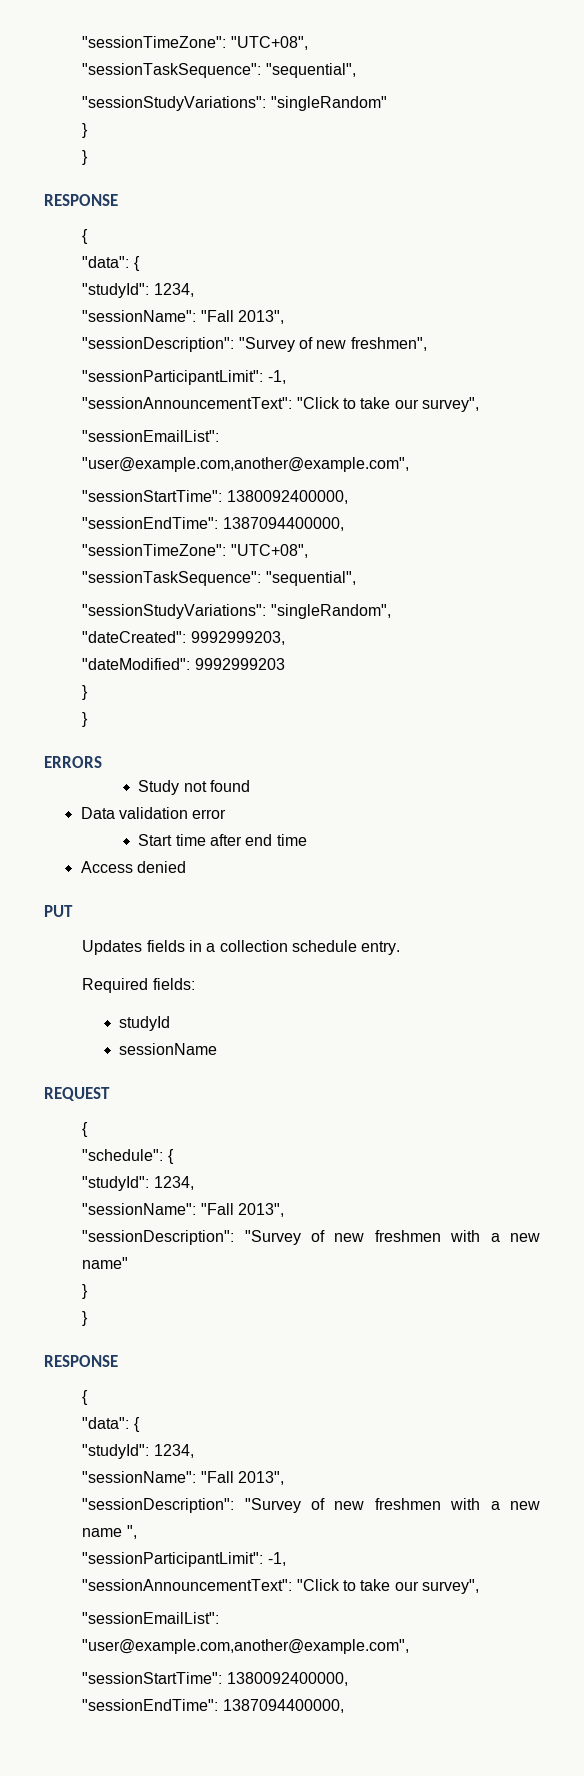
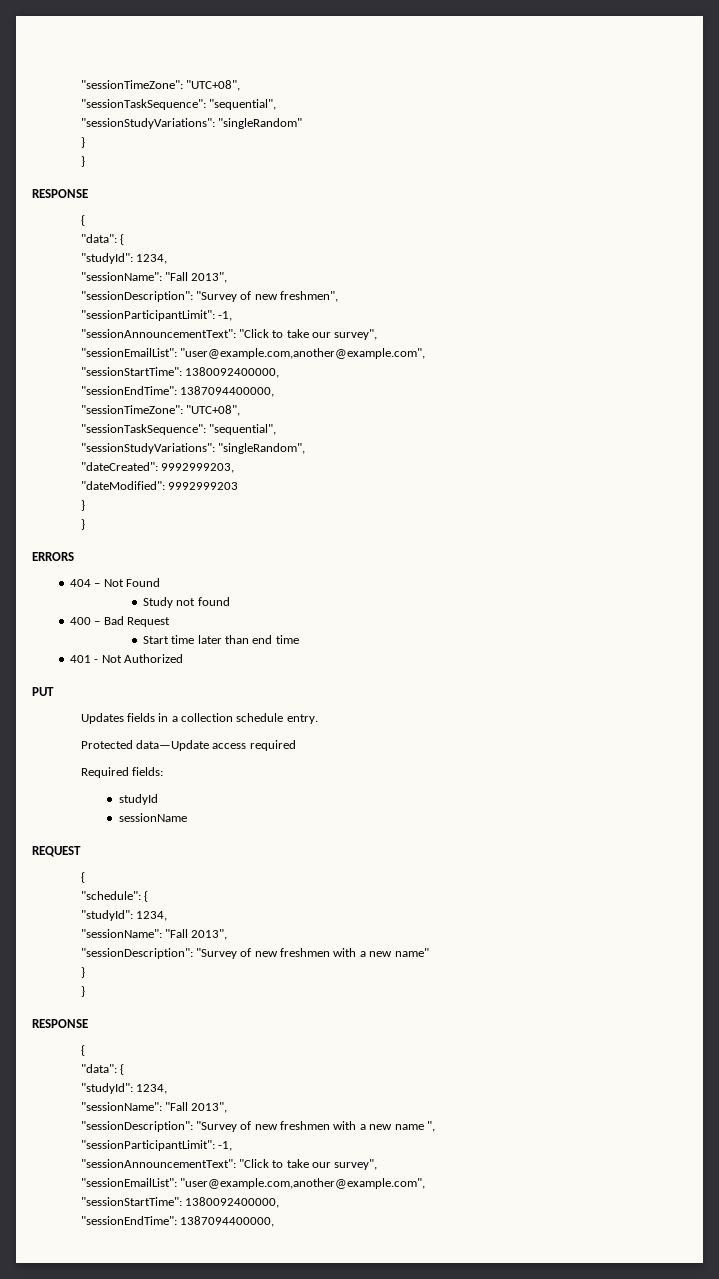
(102, 762) none -> [70,578,161,587] // 404 – Not Found
[80,807,227,819] Data validation error -> [70,616,171,627] 400 – Bad Request
[209,834,242,846] after -> [197,635,249,644] later than
[80,861,187,873] Access denied -> [70,654,184,663] 401 - Not Authorized
(401, 948) none -> [80,740,296,751] // Protected data—Update access required

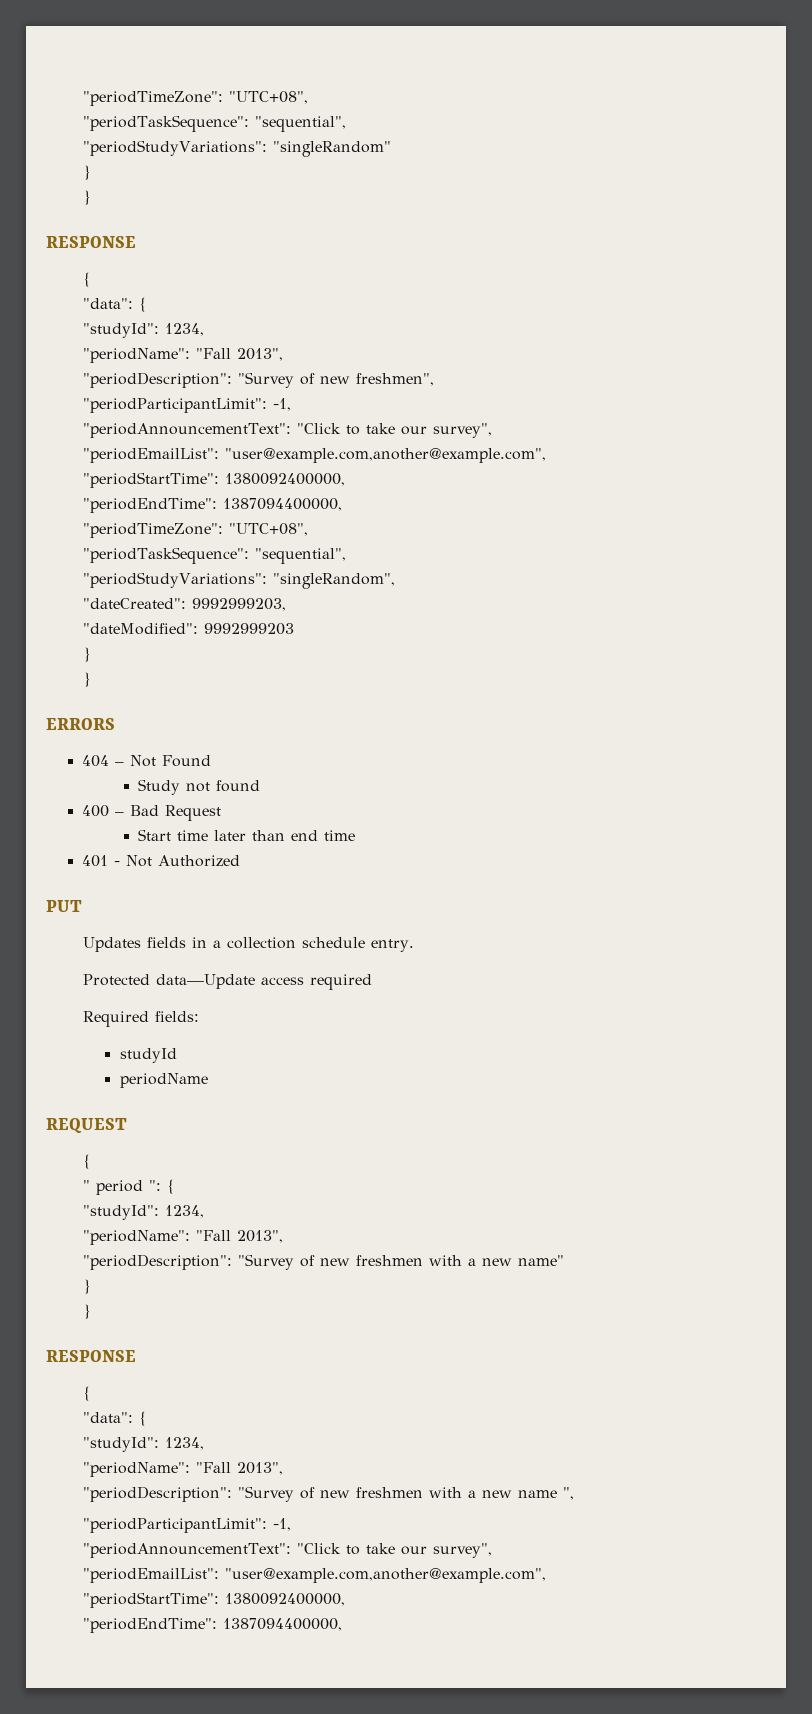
[80,80,240,91] [80,99,276,110] [80,118,215,129] "sessionTimeZone": "UTC+08", // "sessionTaskSequence": "sequential", // "sessionStudyVariations": -> [83,91,309,106] [83,115,347,132] [83,140,268,156] "periodTimeZone": "UTC+08", // "periodTaskSequence": "sequential", // "periodStudyVariations":
[80,272,228,283] [80,291,193,302] "sessionName": "Fall 2013", // "sessionDescription": -> [83,348,284,363] [83,372,233,388] "periodName": "Fall 2013", // "periodDescription":
[80,310,232,321] [80,329,378,340] [80,348,425,359] [80,367,279,378] [80,386,177,395] "sessionParticipantLimit": -1, // "sessionAnnouncementText": "Click to take our survey", // "sessionEmailList": "user@example.com,another@example.com", // "sessionStartTime": 1380092400000, // "sessionEndTime": -> [83,398,292,413] [83,423,493,438] [83,448,547,463] [83,472,346,488] [83,498,218,513] "periodParticipantLimit": -1, // "periodAnnouncementText": "Click to take our survey", // "periodEmailList": "user@example.com,another@example.com", // "periodStartTime": 1380092400000, // "periodEndTime":
[80,405,240,416] [80,424,276,435] [80,443,215,454] "sessionTimeZone": "UTC+08", // "sessionTaskSequence": "sequential", // "sessionStudyVariations": -> [83,523,309,538] [83,547,347,564] [83,572,268,588] "periodTimeZone": "UTC+08", // "periodTaskSequence": "sequential", // "periodStudyVariations":
[118,813,187,822] sessionName -> [119,1073,208,1088] periodName
[80,891,148,902] [80,910,167,921] [80,929,228,940] [80,948,193,959] "schedule": { // "studyId": 1234, // "sessionName": "Fall 2013", // "sessionDescription": -> [83,1179,176,1195] [83,1205,205,1220] [83,1230,284,1245] [83,1254,233,1270] " period ": { // "studyId": 1234, // "periodName": "Fall 2013", // "periodDescription":
[80,1102,228,1113] [80,1121,193,1132] "sessionName": "Fall 2013", // "sessionDescription": -> [83,1462,284,1477] [83,1486,233,1502] "periodName": "Fall 2013", // "periodDescription":
[80,1140,232,1151] [80,1159,378,1170] [80,1178,425,1189] [80,1197,279,1208] [80,1216,177,1225] "sessionParticipantLimit": -1, // "sessionAnnouncementText": "Click to take our survey", // "sessionEmailList": "user@example.com,another@example.com", // "sessionStartTime": 1380092400000, // "sessionEndTime": -> [83,1518,292,1533] [83,1543,493,1558] [83,1568,547,1583] [83,1592,346,1608] [83,1618,218,1633] "periodParticipantLimit": -1, // "periodAnnouncementText": "Click to take our survey", // "periodEmailList": "user@example.com,another@example.com", // "periodStartTime": 1380092400000, // "periodEndTime":

